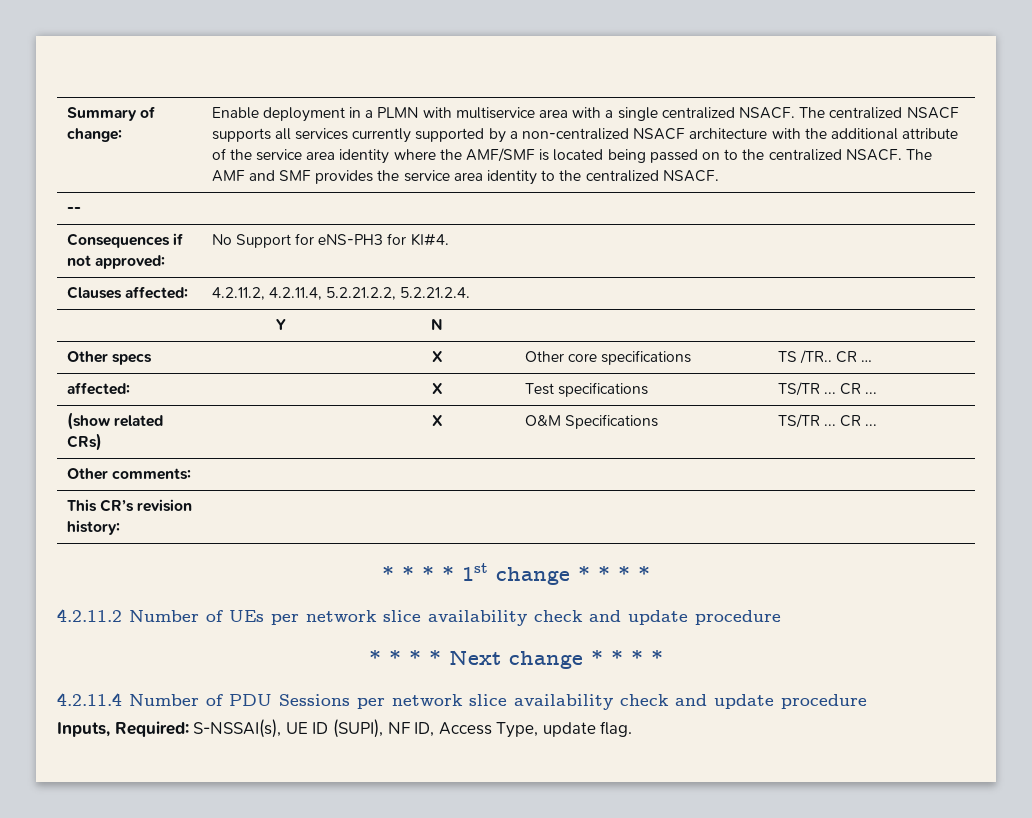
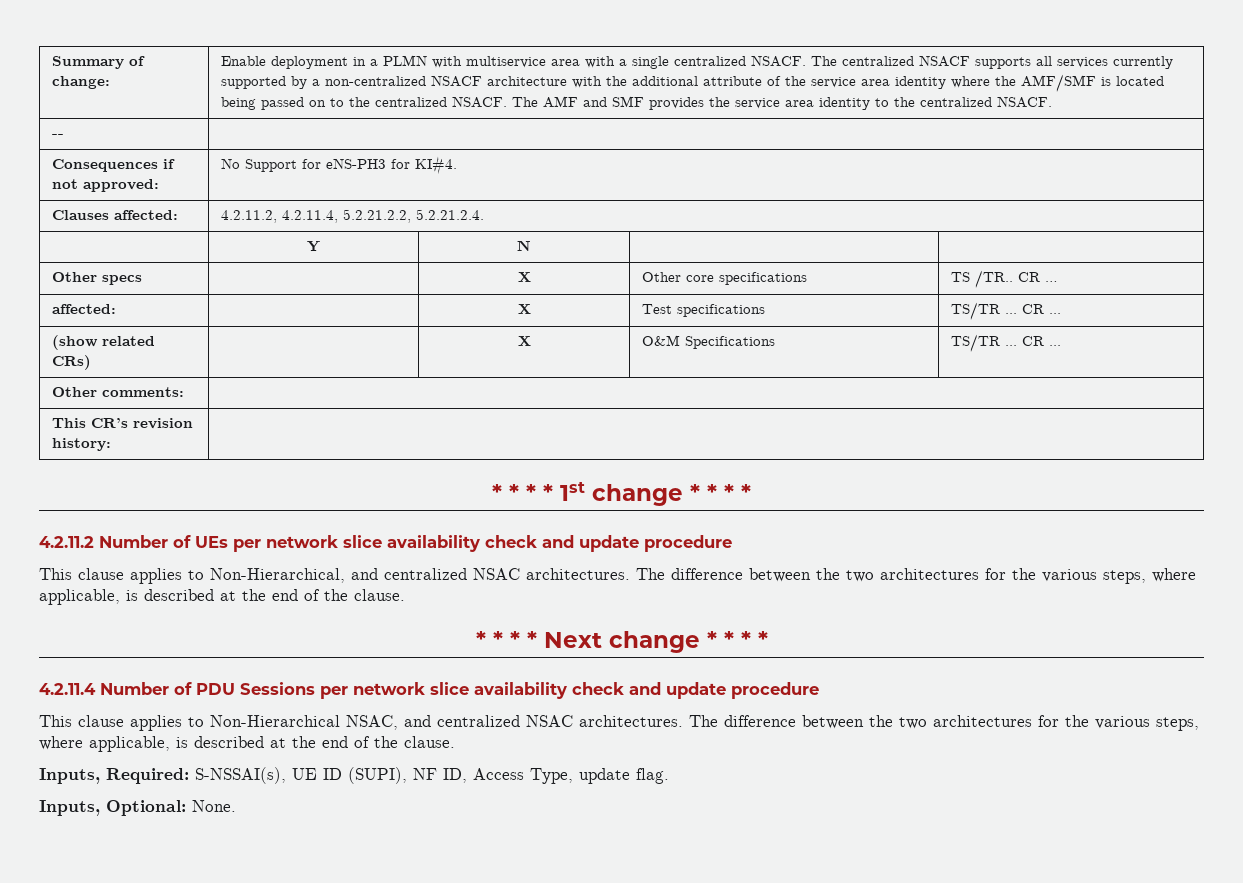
(781, 617) none -> [39,568,1196,584] [39,589,405,605] // This clause applies to Non-Hierarchical, and centralized NSAC architectures. The difference between the two architectures for the various steps, where applicable, is described at the end of the clause.
(867, 701) none -> [39,715,1199,731] [39,736,455,752] // This clause applies to Non-Hierarchical NSAC, and centralized NSAC architectures. The difference between the two architectures for the various steps, where applicable, is described at the end of the clause.
(633, 729) none -> [39,800,236,816] // Inputs, Optional: None.

